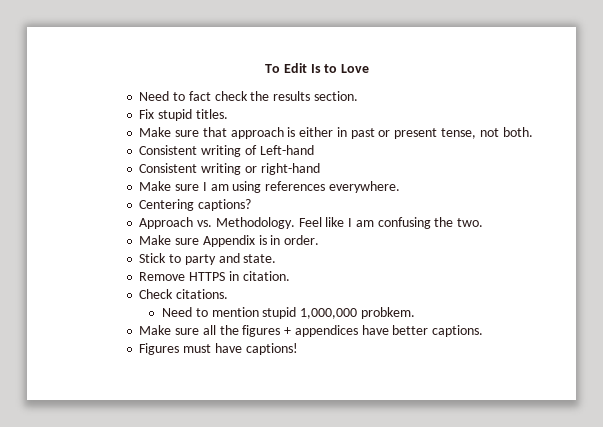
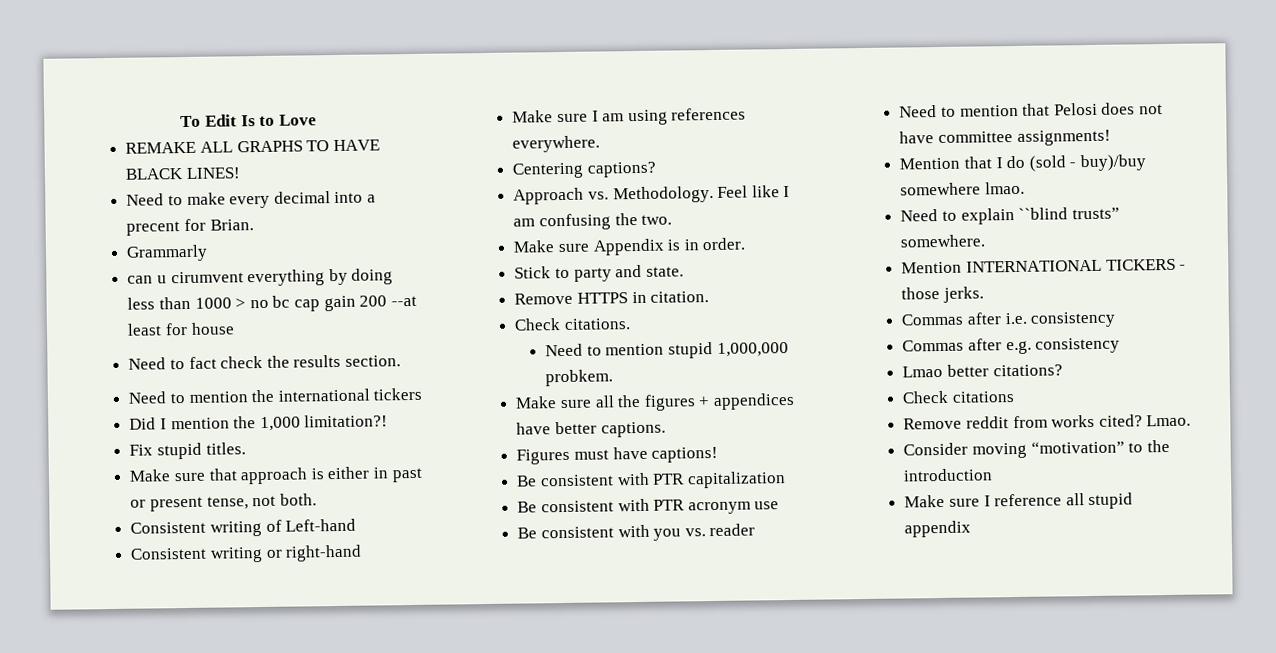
(370, 68) none -> [125,139,380,154] [125,167,241,180] [126,191,377,209] [126,218,254,236] [126,244,209,262] [127,268,394,287] [127,295,417,312] [127,322,235,336] // REMAKE ALL GRAPHS TO HAVE BLACK LINES! // Need to make every decimal into a precent for Brian. // Grammarly // can u cirumvent everything by doing less than 1000 > no bc cap gain 200 --at least for house
(358, 96) none -> [128,387,423,404] [129,414,389,432] // Need to mention the international tickers // Did I mention the 1,000 limitation?!
(298, 349) none -> [516,471,786,489] [517,498,780,515] [517,523,756,541] [899,102,1164,118] [899,129,1111,146] [899,154,1147,172] [900,181,1026,196] [900,207,1120,225] [900,234,986,248] [901,258,1187,274] [901,286,985,303] [901,311,1117,328] [902,337,1121,355] [902,364,1063,378] [902,390,1016,404] [903,414,1192,430] [903,439,1170,459] [903,468,994,482] [904,492,1134,510] [904,520,972,538] // Be consistent with PTR capitalization // Be consistent with PTR acronym use // Be consistent with you vs. reader // Need to mention that Pelosi does not have committee assignments! // Mention that I do (sold - buy)/buy somewhere lmao. // Need to explain ``blind trusts” somewhere. // Mention INTERNATIONAL TICKERS - those jerks. // Commas after i.e. consistency // Commas after e.g. consistency // Lmao better citations? // Check citations // Remove reddit from works cited? Lmao. // Consider moving “motivation” to the introduction // Make sure I reference all stupid appendix

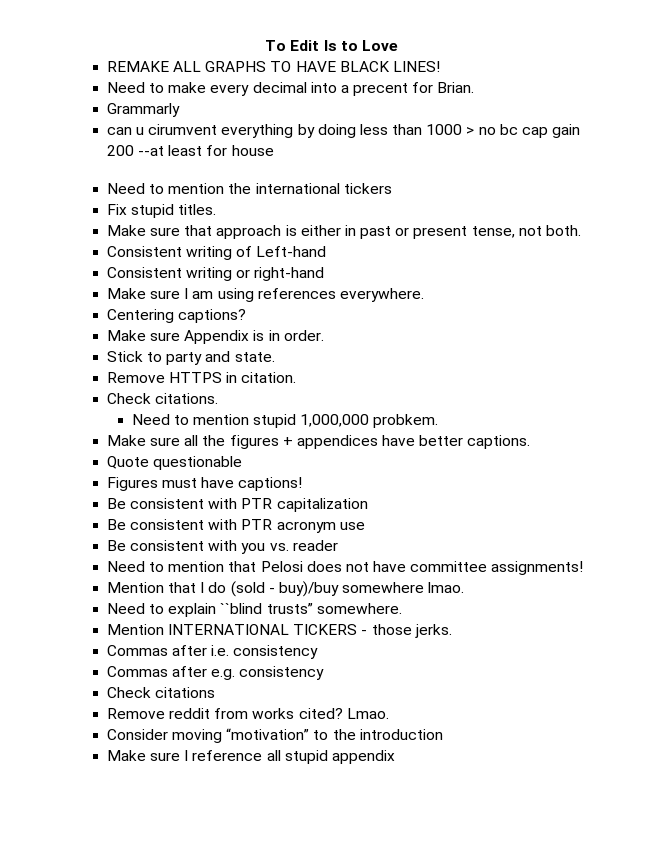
[128,354,402,370] // Need to fact check the results section. -> (274, 150) none
[129,414,389,432] // Did I mention the 1,000 limitation?! -> (392, 188) none
[513,185,791,205] [513,212,673,231] // Approach vs. Methodology. Feel like I am confusing the two. -> (246, 316) none
(666, 429) none -> [106,456,242,470] // Quote questionable
[902,364,1063,378] // Lmao better citations? -> (325, 673) none

